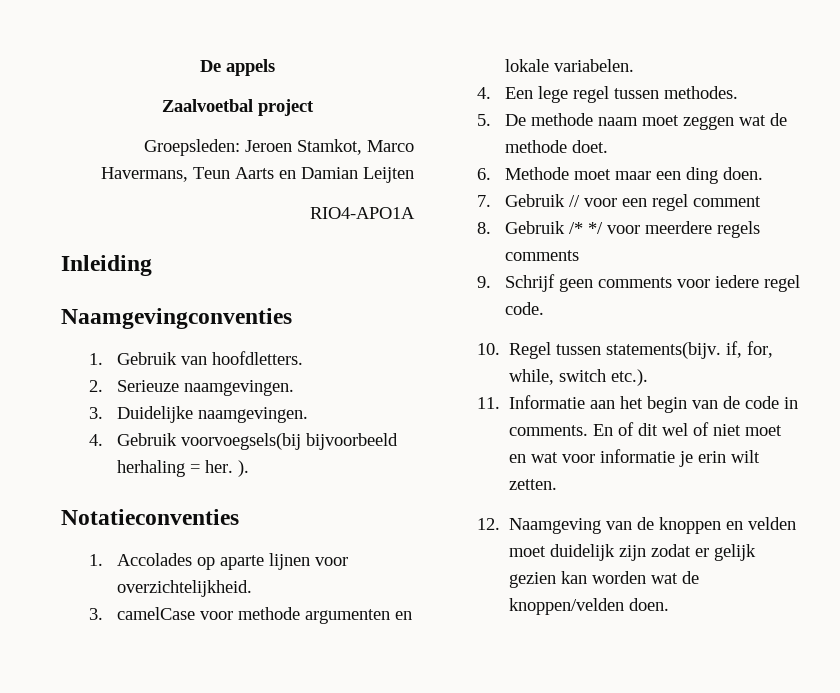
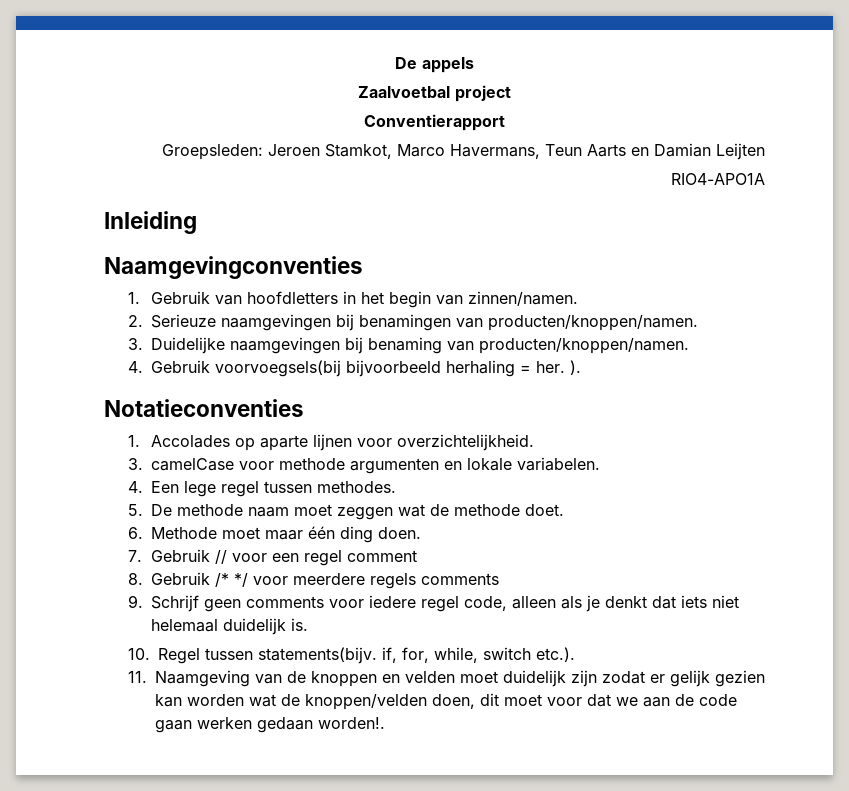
(314, 107) none -> [364,114,505,131] // Conventierapport
[211,351,303,365] [88,380,294,396] [88,406,308,423] hoofdletters. // 2. Serieuze naamgevingen. // 3. Duidelijke naamgevingen. -> [247,291,579,308] [127,314,699,331] [127,337,690,354] hoofdletters in het begin van zinnen/namen. // 2. Serieuze naamgevingen bij benamingen van producten/knoppen/namen. // 3. Duidelijke naamgevingen bij benaming van producten/knoppen/namen.
[655,171,681,180] een -> [308,526,336,539] één
[504,302,544,315] code. -> [464,595,740,612] [151,618,309,635] code, alleen als je denkt dat iets niet helemaal duidelijk is.
[509,395,799,413] [509,422,783,436] [509,449,761,467] [509,479,558,490] [476,518,500,530] Informatie aan het begin van de code in comments. En of dit wel of niet moet en wat voor informatie je erin wilt zetten. // 12. -> (147, 677) none
[629,598,670,611] doen. -> [431,693,737,709] [154,717,385,733] doen, dit moet voor dat we aan de code gaan werken gedaan worden!.

